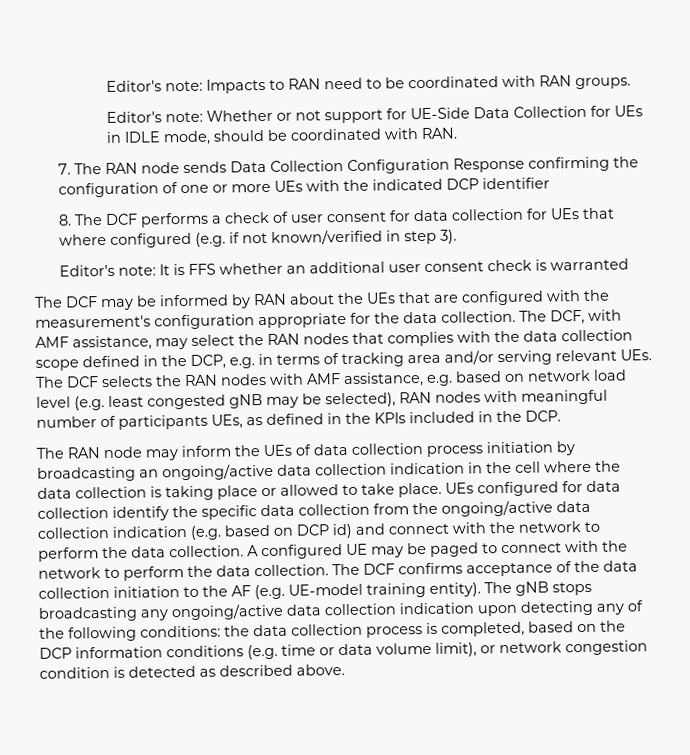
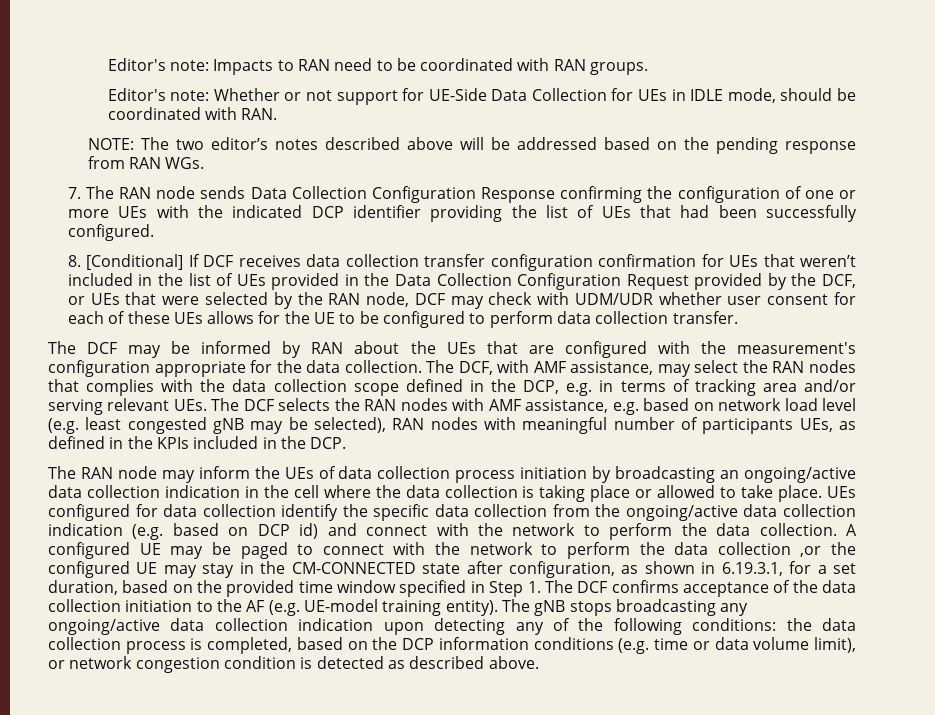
(459, 133) none -> [87,137,856,154] [87,156,205,169] // NOTE: The two editor’s notes described above will be addressed based on the pending response from RAN WGs.
[57,207,615,228] [58,229,457,248] [58,258,629,277] // 8. The DCF performs a check of user consent for data collection for UEs that where configured (e.g. if not known/verified in step 3). // Editor's note: It is FFS whether an additional user consent check is warranted -> [430,205,858,222] [67,224,154,241] [67,254,857,271] [67,273,857,290] [67,292,856,309] [67,311,738,328] providing the list of UEs that had been successfully configured. // 8. [Conditional] If DCF receives data collection transfer configuration confirmation for UEs that weren’t included in the list of UEs provided in the Data Collection Configuration Request provided by the DCF, or UEs that were selected by the RAN node, DCF may check with UDM/UDR whether user consent for each of these UEs allows for the UE to be configured to perform data collection transfer.
[254,564,329,577] collection. -> [717,542,856,557] [48,561,856,578] [48,580,541,597] collection ,or the configured UE may stay in the CM-CONNECTED state after configuration, as shown in 6.19.3.1, for a set duration, based on the provided time window specified in Step 1.

